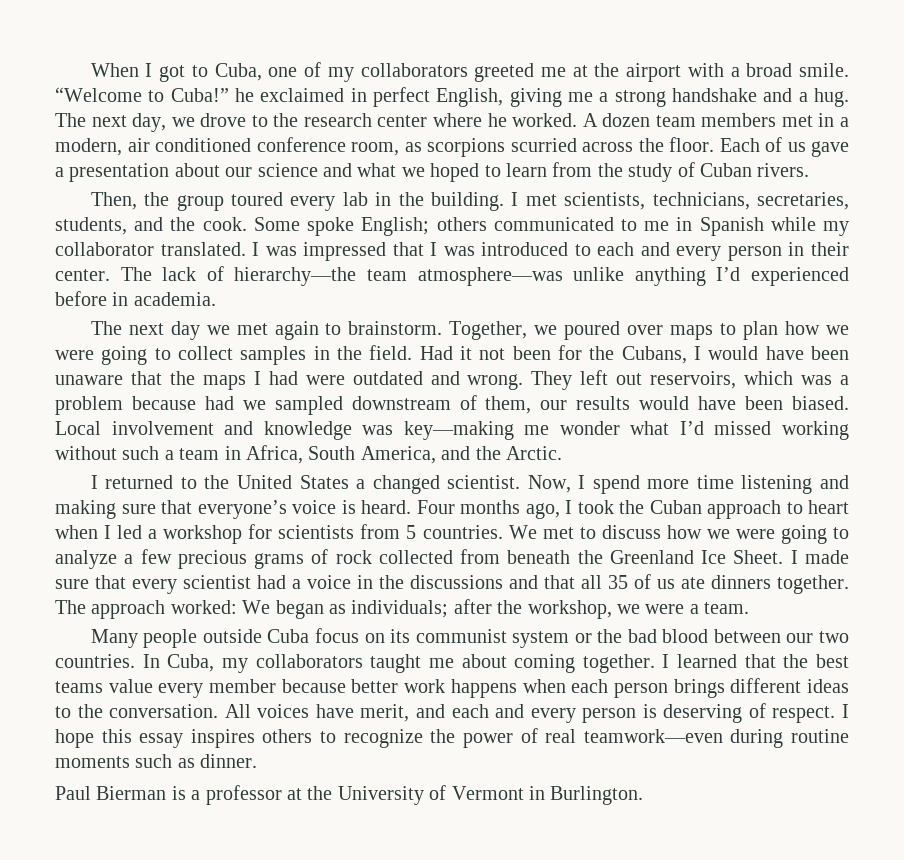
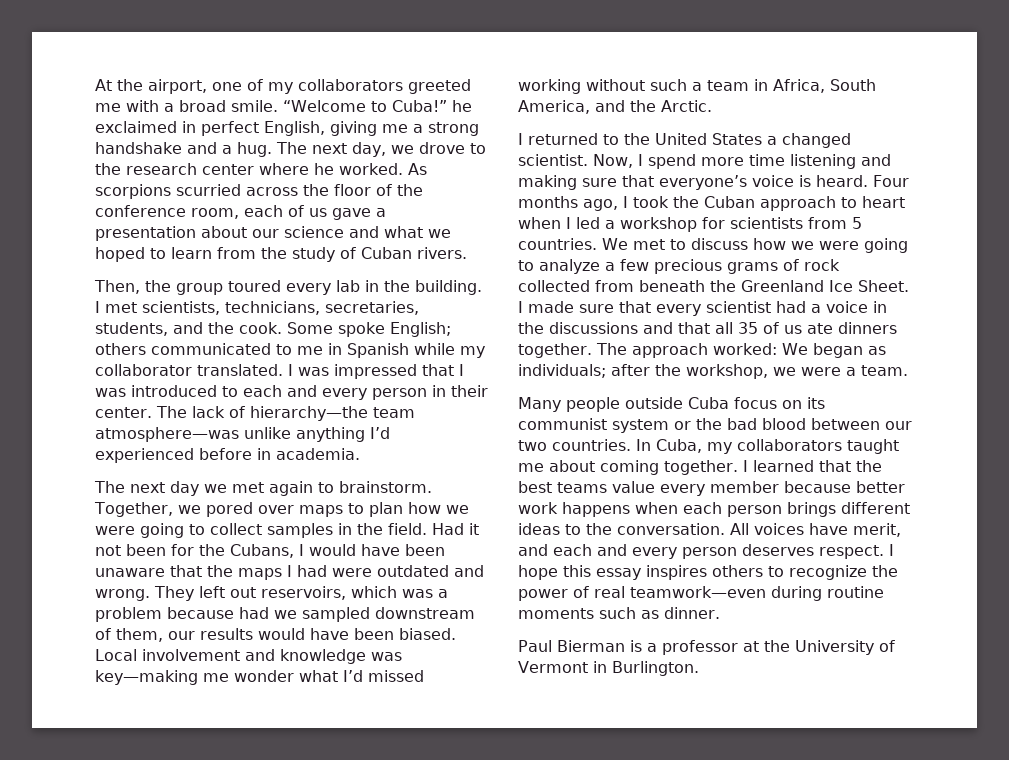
[90,63,262,82] When I got to Cuba, -> [95,79,207,94] At the airport,
[572,63,682,82] at the airport -> (121, 107) none
[582,113,849,127] [55,137,760,157] A dozen team members met in a modern, air conditioned conference room, as scorpions scurried across the floor. Each -> [408,163,427,175] [95,184,423,199] [95,205,283,219] As scorpions scurried across the floor of the conference room, each
[564,321,621,340] poured -> [205,502,253,517] pored
[642,703,766,723] is deserving of -> [742,544,814,556] deserves

